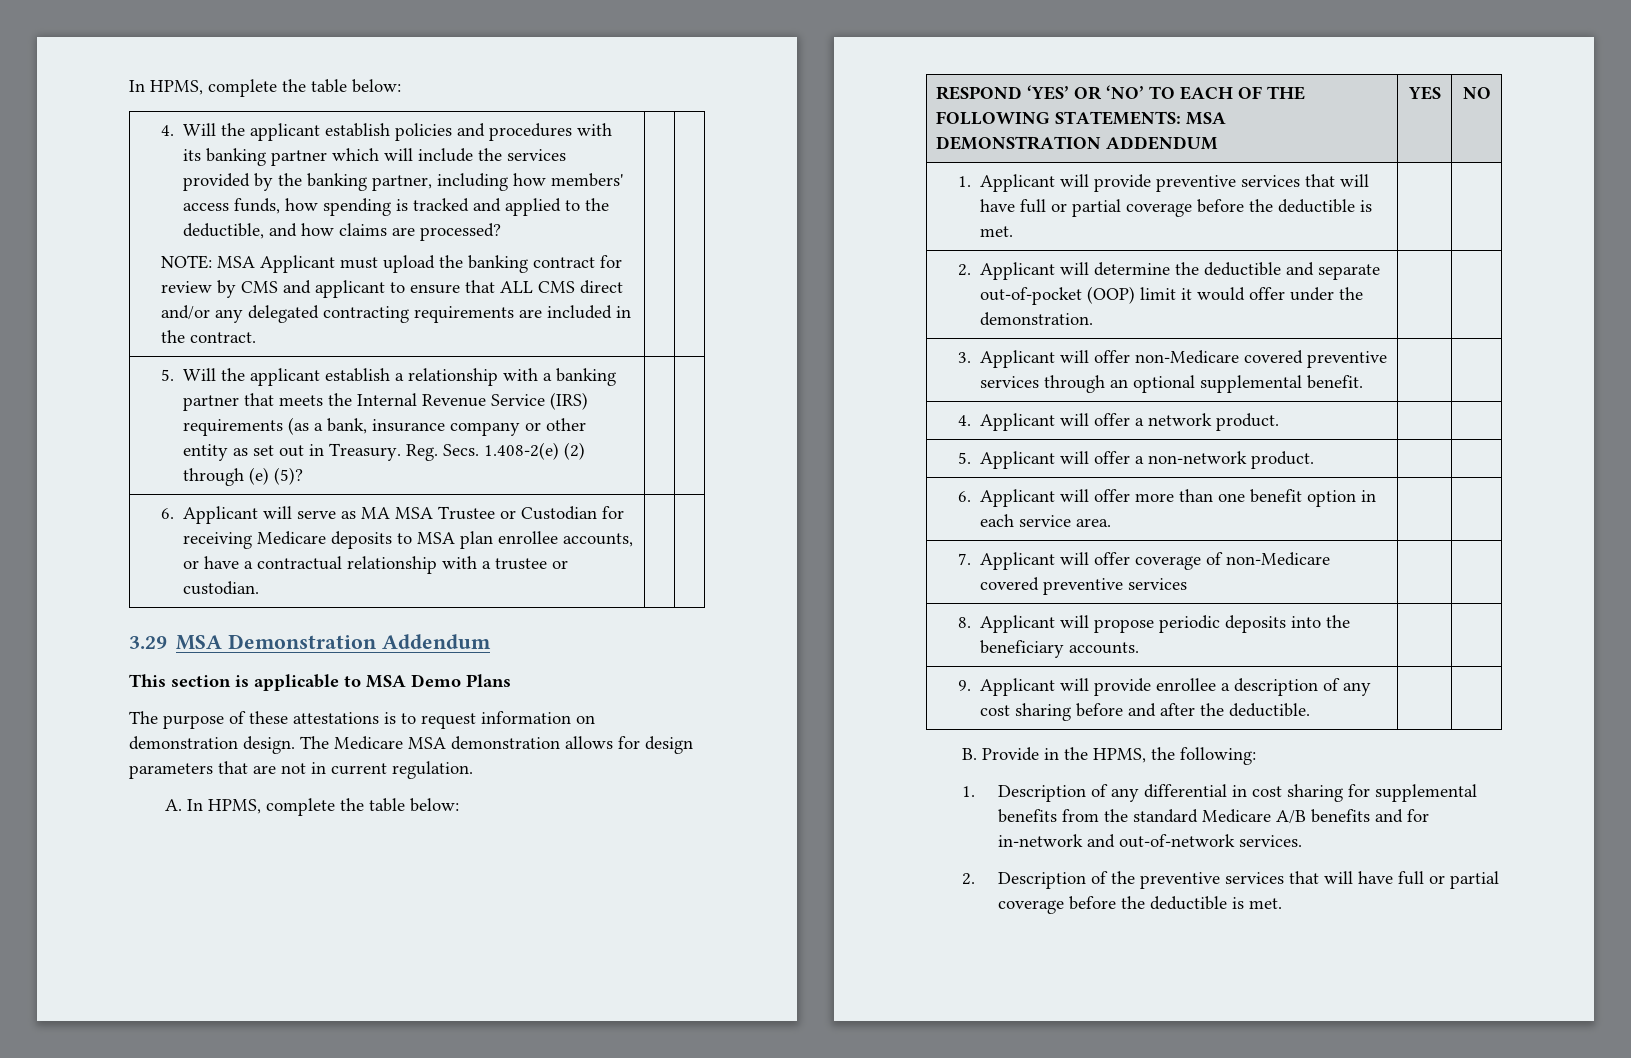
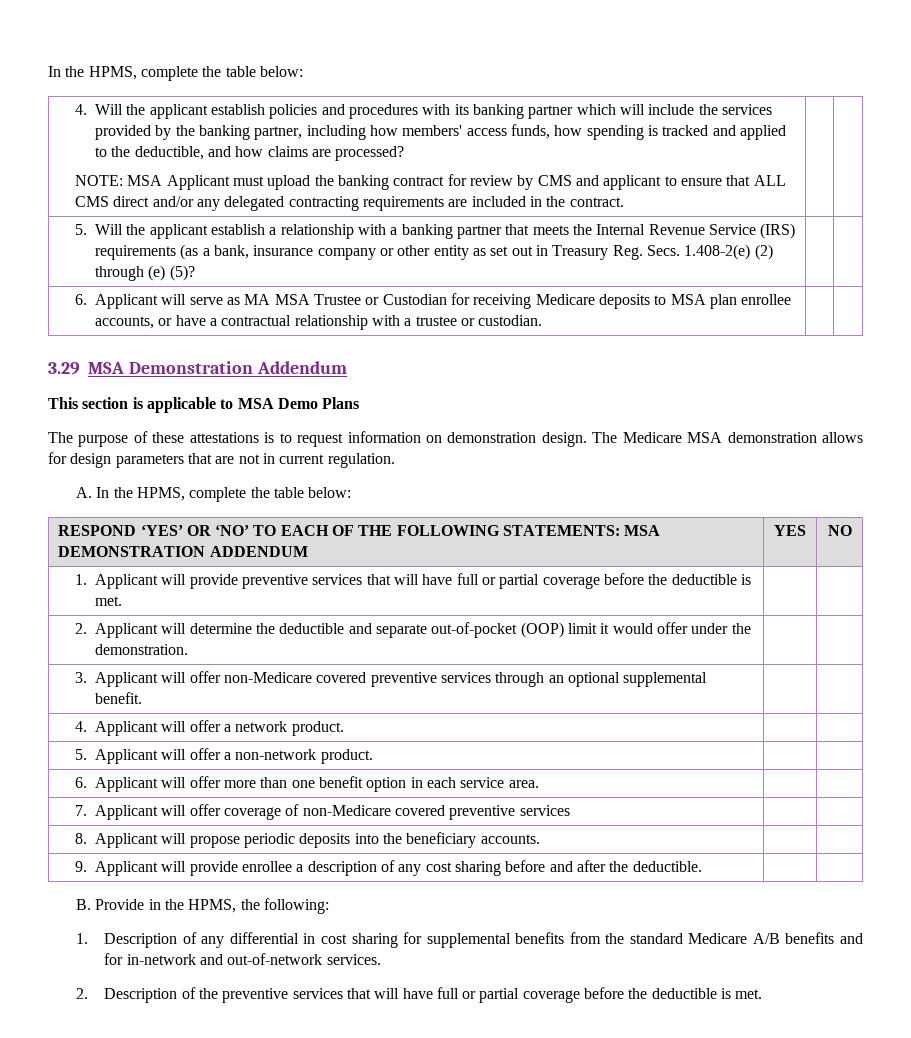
[129,80,145,92] In -> [48,66,85,77] In the
[329,443,402,461] Treasury. -> [552,245,609,260] Treasury
(203, 805) none -> [113,487,133,498] the

